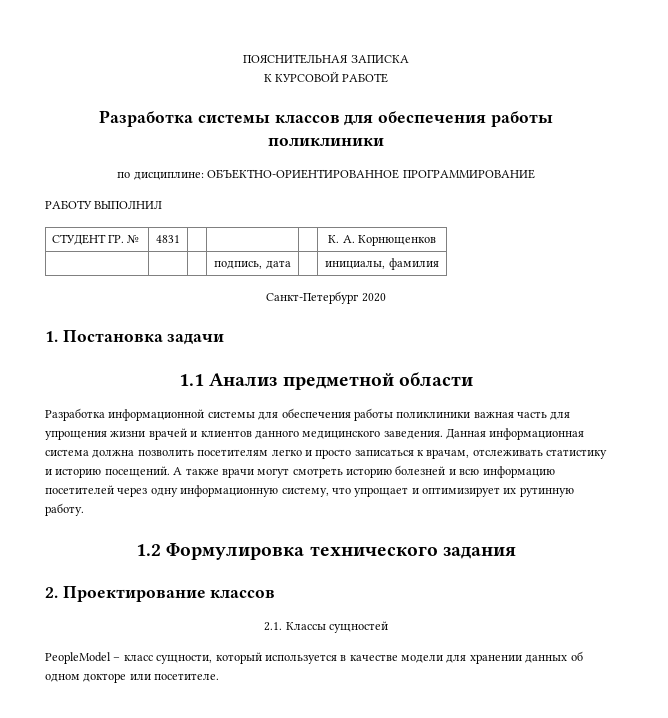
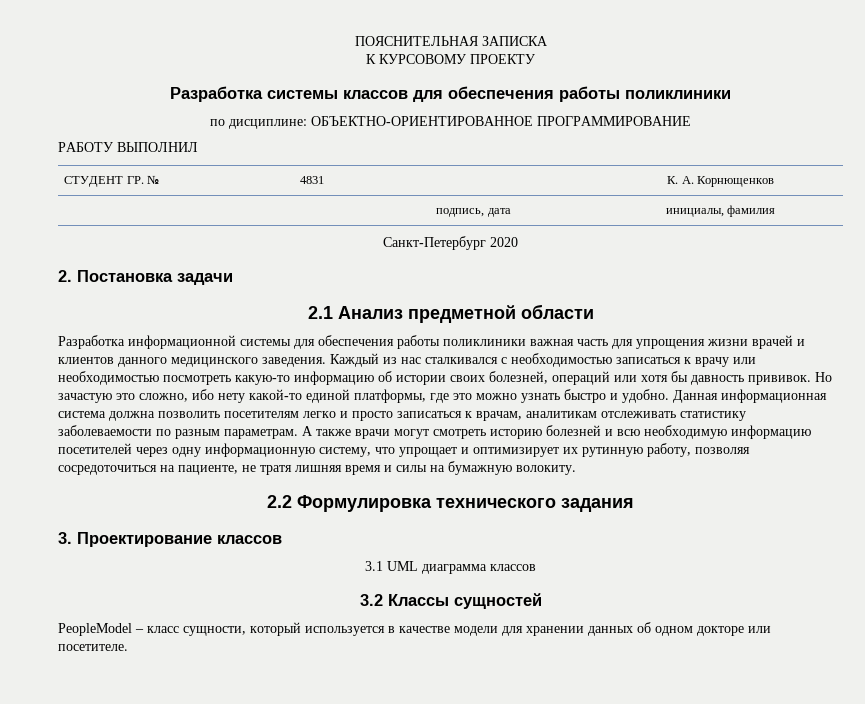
[275,72,389,83] КУРСОВОЙ РАБОТЕ -> [379,54,535,64] КУРСОВОМУ ПРОЕКТУ
[45,331,58,342] 1. -> [58,270,72,282] 2.
[179,374,205,386] 1.1 -> [307,306,333,319] 2.1
(443, 435) none -> [330,353,756,367] [58,371,832,385] [58,389,669,403] Каждый из нас сталкивался с необходимостью записаться к врачу или необходимостью посмотреть какую-то информацию об истории своих болезней, операций или хотя бы давность прививок. Но зачастую это сложно, ибо нету какой-то единой платформы, где это можно узнать быстро и удобно.
(470, 454) none -> [526,411,597,418] аналитикам
[45,466,170,478] и историю посещений. -> [58,425,298,439] заболеваемости по разным параметрам.
(480, 472) none -> [644,425,727,439] необходимую
[45,503,84,516] [136,544,162,556] работу. // 1.2 -> [647,443,750,457] [58,461,576,475] [267,495,292,508] работу, позволяя сосредоточиться на пациенте, не тратя лишняя время и силы на бумажную волокиту. // 2.2
[45,587,58,598] 2. -> [58,532,72,544] 3.
[264,622,283,631] 2.1. -> [365,561,536,574] [359,594,383,606] 3.1 UML диаграмма классов // 3.2

